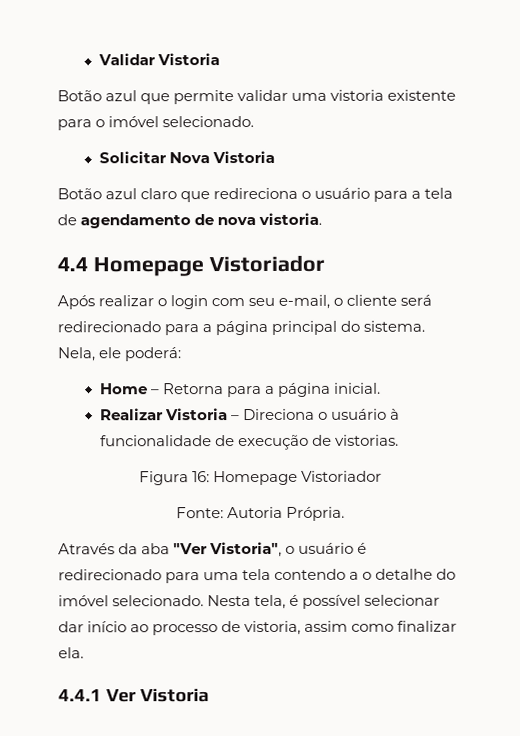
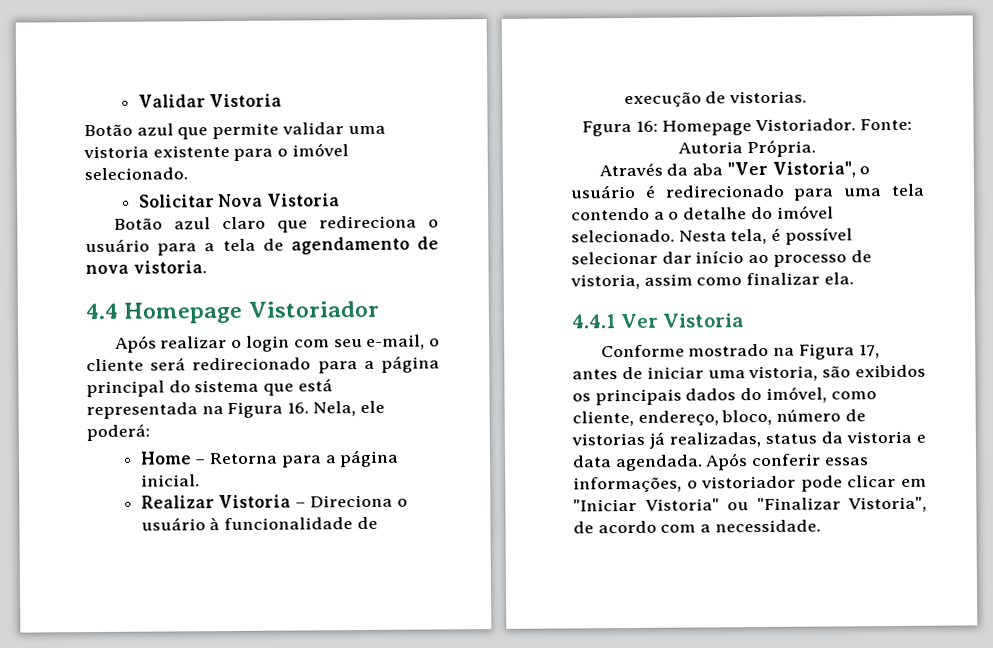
[363,320,426,332] sistema. -> [194,378,333,396] [86,401,310,420] sistema que está representada na Figura 16.
[138,471,189,486] Figura -> [582,120,633,137] Fgura
[301,470,383,482] Vistoriador // -> [755,118,857,132] Vistoriador.
(209, 695) none -> [600,343,880,360] [572,364,926,382] [572,386,877,406] [572,409,866,427] [571,430,926,449] [572,453,869,472] [573,475,927,493] [573,496,927,513] [573,519,821,534] // Conforme mostrado na Figura 17, antes de iniciar uma vistoria, são exibidos os principais dados do imóvel, como cliente, endereço, bloco, número de vistorias já realizadas, status da vistoria e data agendada. Após conferir essas informações, o vistoriador pode clicar em "Iniciar Vistoria" ou "Finalizar Vistoria", de acordo com a necessidade.

